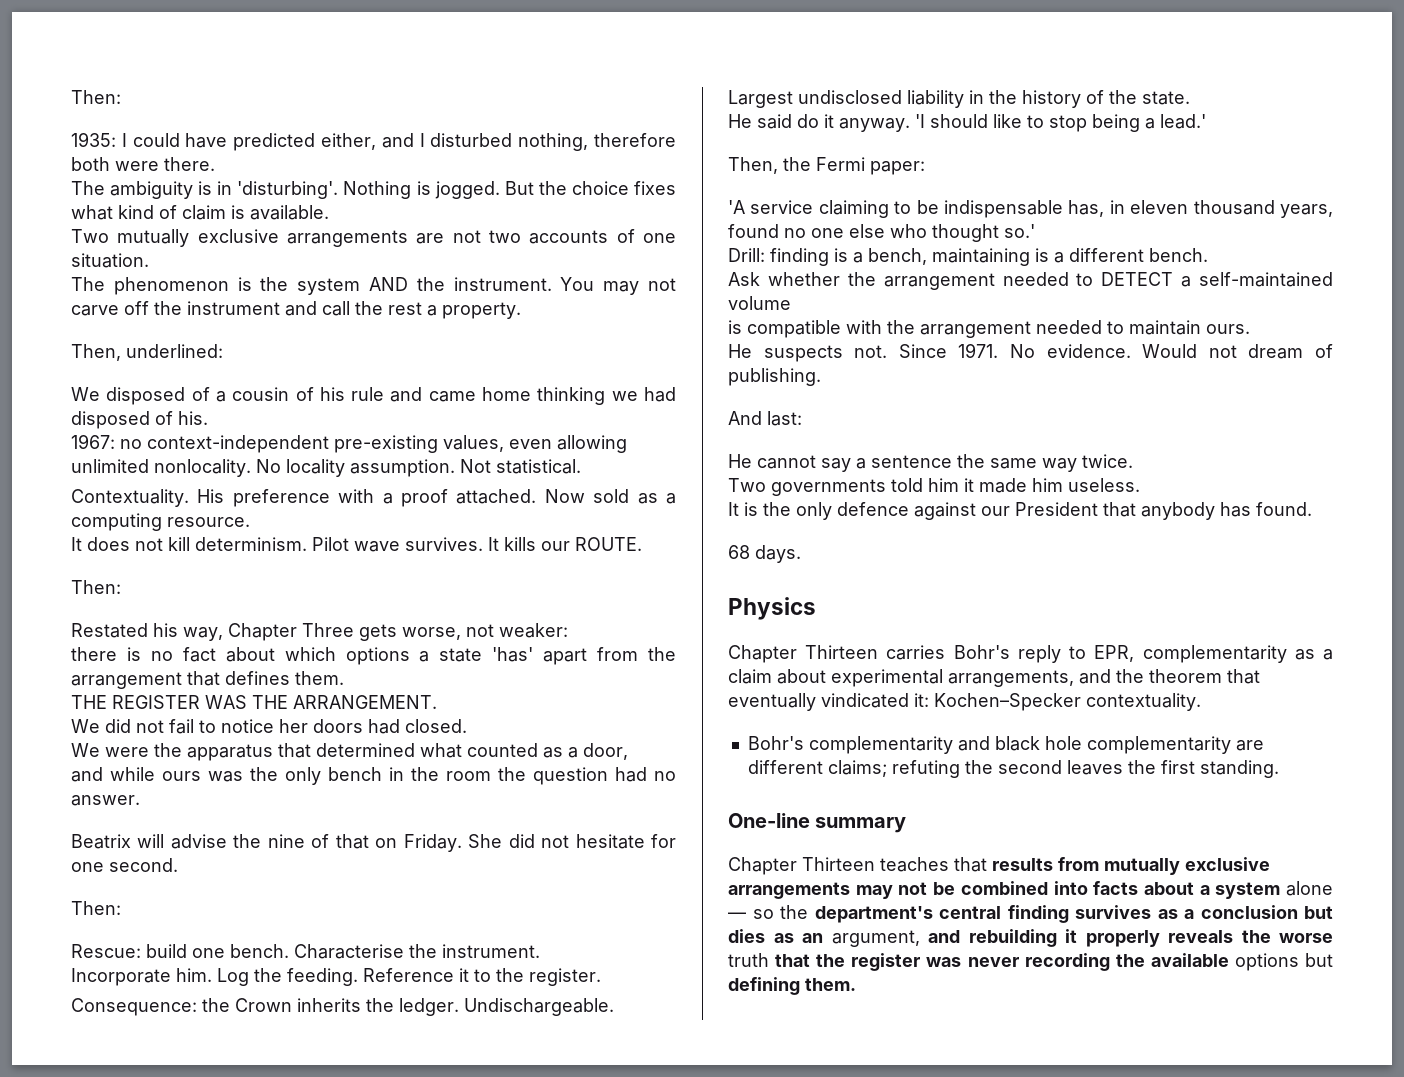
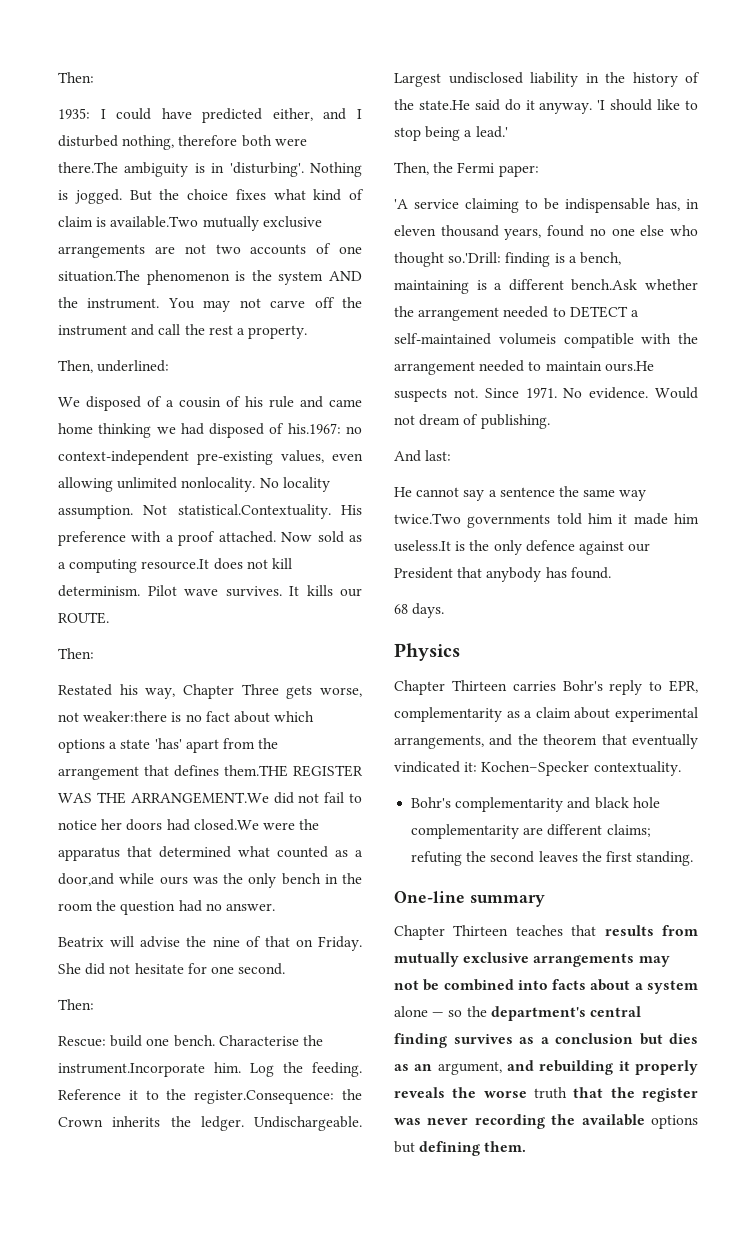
[164,157,215,171] [71,181,105,195] there. // The -> [58,162,118,173] there.The
[250,205,329,220] [71,229,109,243] available. // Two -> [110,216,199,228] available.Two
[71,253,149,268] [71,277,105,291] situation. // The -> [58,270,140,282] situation.The
[178,411,208,425] [71,434,115,449] his. // 1967: -> [287,423,341,434] his.1967:
[496,459,581,474] [71,489,189,507] statistical. // Contextuality. -> [177,504,331,519] statistical.Contextuality.
[167,517,250,527] [71,537,82,551] resource. // It -> [141,559,210,570] resource.It
[499,623,568,638] [71,647,117,661] weaker: // there -> [83,711,168,722] weaker:there
[295,671,344,685] [71,695,107,709] them. // THE -> [224,765,288,777] them.THE
[293,695,437,709] [71,719,100,733] ARRANGEMENT. // We -> [130,792,269,804] ARRANGEMENT.We
[405,719,467,733] [71,743,100,757] closed. // We -> [193,819,259,831] closed.We
[583,743,628,760] [71,767,103,782] door, // and -> [58,873,114,886] door,and
[442,944,540,958] [71,968,171,986] instrument. // Incorporate -> [58,1063,205,1077] instrument.Incorporate
[529,968,601,986] [71,998,197,1016] register. // Consequence: -> [194,1090,335,1104] register.Consequence:
[1142,91,1190,105] [728,114,752,128] state. // He -> [418,100,470,110] state.He
[1004,224,1035,238] [728,248,765,262] so.' // Drill: -> [448,252,502,263] so.'Drill:
[1149,248,1208,262] [728,272,760,286] bench. // Ask -> [571,279,638,291] bench.Ask
[728,296,791,310] [728,320,742,334] volume // is -> [498,333,556,345] volumeis
[1206,324,1250,334] [728,344,752,358] ours. // He -> [604,361,654,372] ours.He
[1082,454,1133,468] [728,478,766,492] twice. // Two -> [394,513,461,524] twice.Two
[1068,478,1140,492] [728,502,739,516] useless. // It -> [394,540,451,552] useless.It

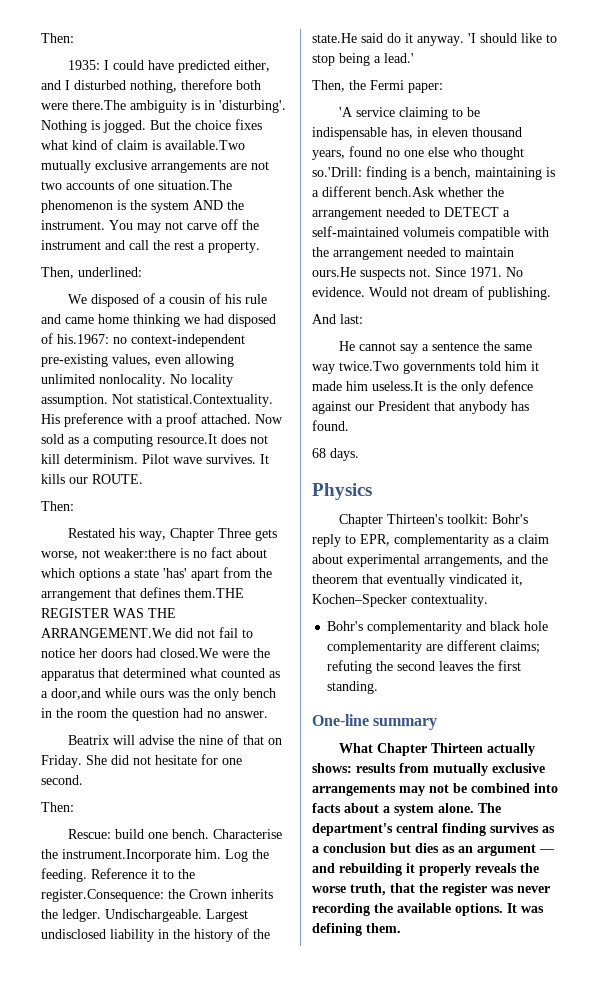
[451,680,556,691] Thirteen carries -> [386,514,488,524] Thirteen's toolkit:
[464,762,478,772] it: -> [511,574,523,586] it,
[394,925,597,940] Chapter Thirteen teaches that -> [338,743,535,756] [312,763,352,773] What Chapter Thirteen actually shows:
[394,1006,487,1017] alone — so the -> [438,803,501,813] alone. The
[437,1061,502,1075] argument, -> [477,844,555,856] argument —
[534,1087,567,1099] truth -> [350,883,386,896] truth,
[651,1115,698,1129] [394,1141,415,1153] options but -> [455,903,544,916] options. It was

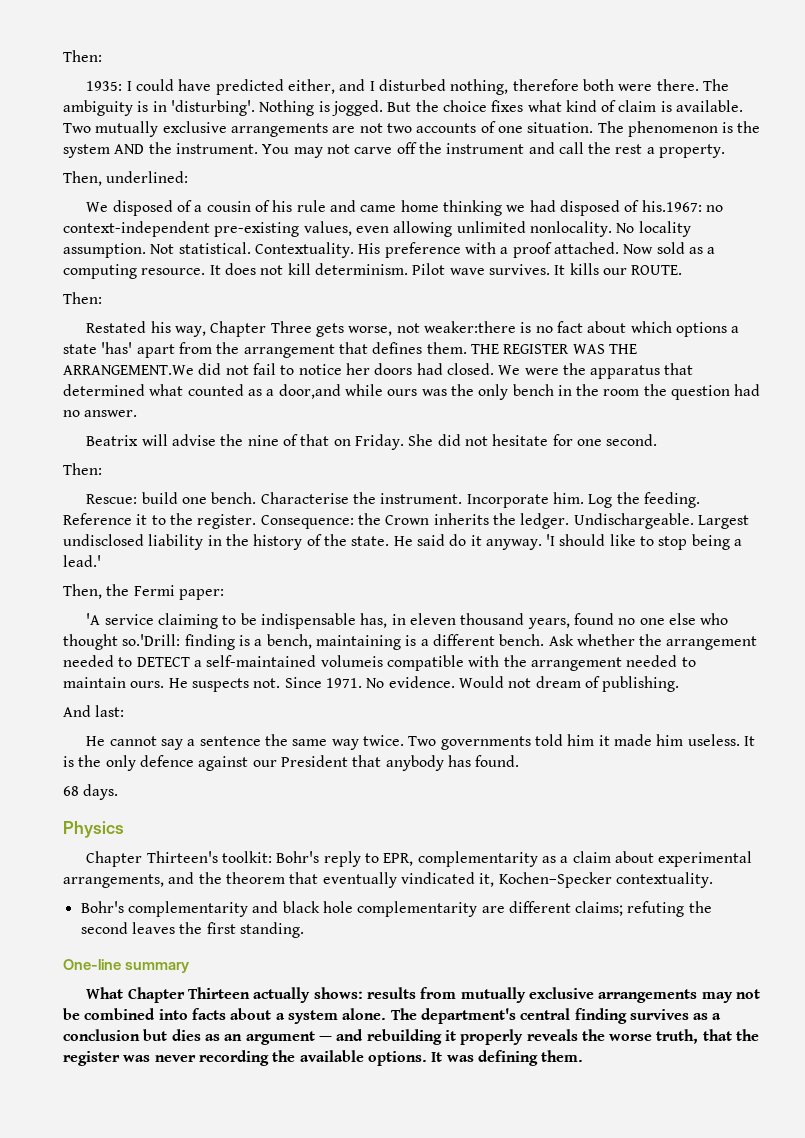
[72,100,126,110] there.The -> [656,79,729,91] there. The
[165,140,245,150] available.Two -> [676,100,744,112] [63,123,91,133] available. Two
[158,180,232,190] situation.The -> [527,121,624,133] situation. The
[137,394,273,407] statistical.Contextuality. -> [178,242,354,258] statistical. Contextuality.
[157,434,217,444] resource.It -> [141,265,221,275] resource. It
[184,588,244,598] them.THE -> [426,342,499,354] them. THE
[160,648,218,658] closed.We -> [446,363,521,375] closed. We
[62,849,191,862] instrument.Incorporate -> [380,493,549,508] instrument. Incorporate
[41,889,164,902] register.Consequence: -> [197,514,354,529] register. Consequence:
[312,33,357,43] state.He -> [351,536,413,546] state. He
[375,187,434,197] bench.Ask -> [499,634,574,646] bench. Ask
[312,267,356,277] ours.He -> [130,678,188,688] ours. He
[339,361,399,371] twice.Two -> [362,735,437,746] twice. Two
[372,381,423,391] useless.It -> [687,734,755,746] useless. It

